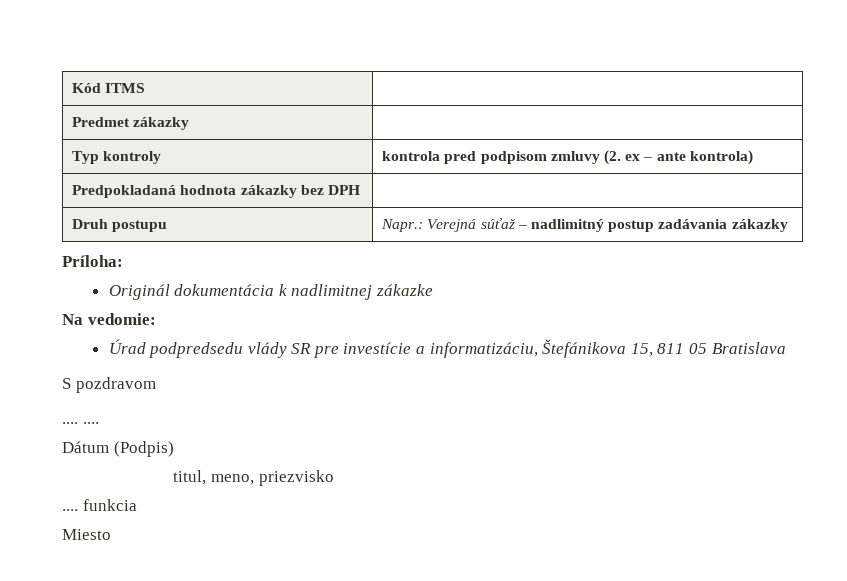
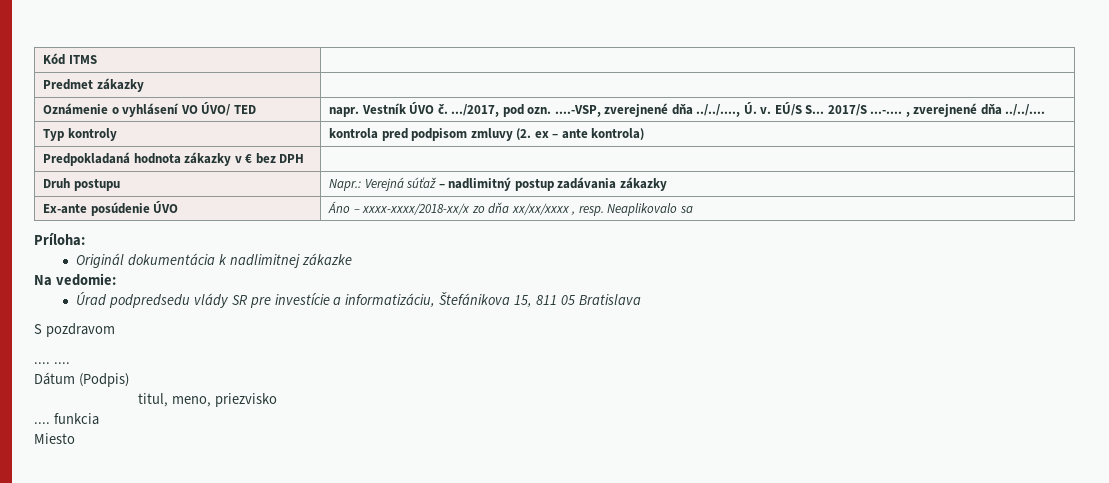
(190, 123) none -> [43,102,256,117] [329,102,1046,117] // Oznámenie o vyhlásení VO ÚVO/ TED | napr. Vestník ÚVO č. .../2017, pod ozn. ....-VSP, zverejnené dňa ../../...., Ú. v. EÚ/S S... 2017/S ...-.... , zverejnené dňa ../../....
(297, 191) none -> [234,154,253,163] v €
(788, 225) none -> [43,201,179,216] [328,201,693,216] // Ex-ante posúdenie ÚVO | Áno – xxxx-xxxx/2018-xx/x zo dňa xx/xx/xxxx , resp. Neaplikovalo sa

